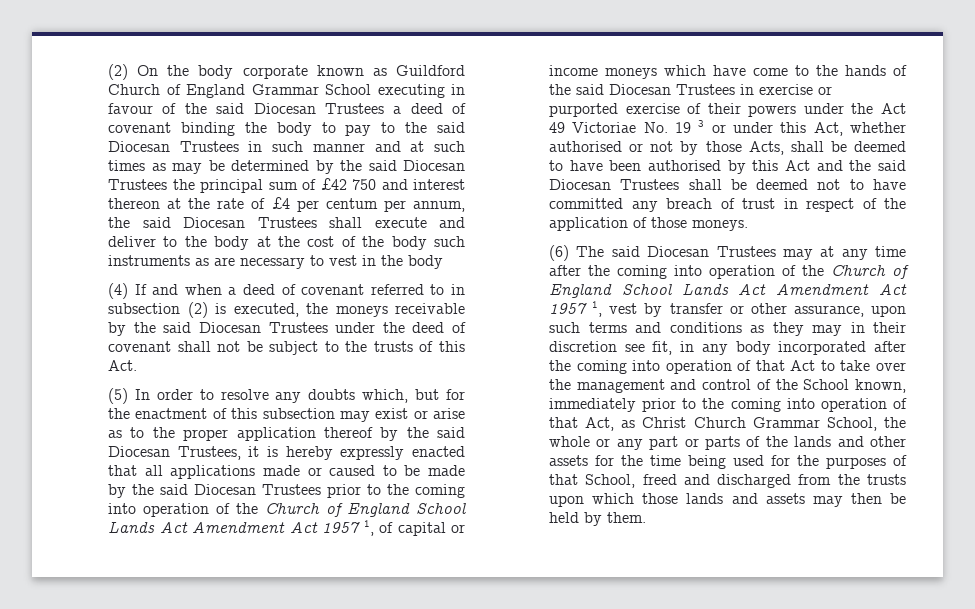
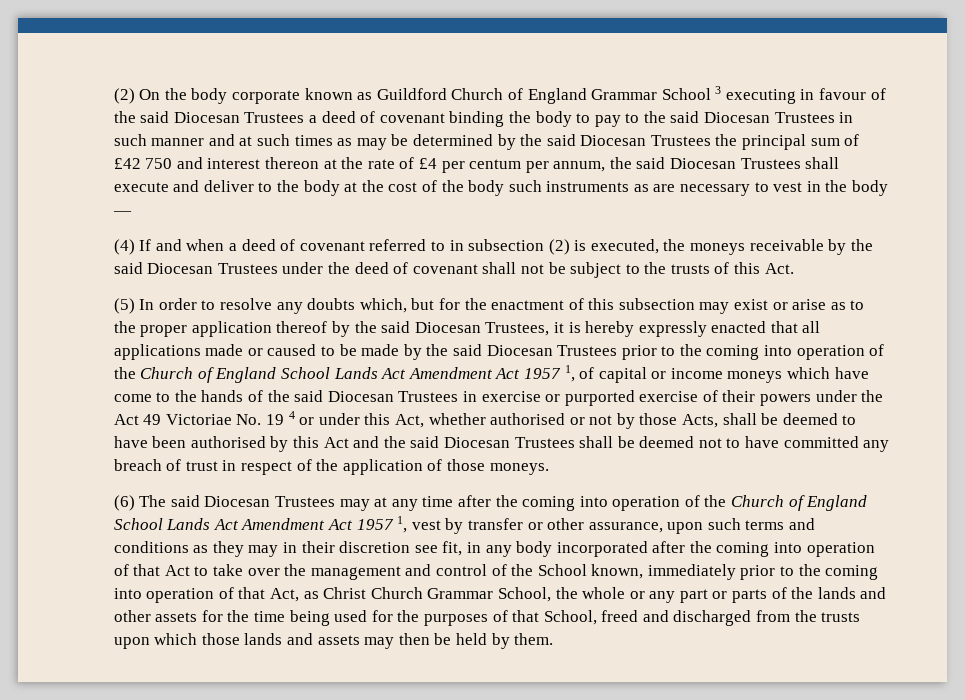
(372, 89) none -> [715,86,722,94] 3
(444, 262) none -> [112,211,132,215] —
[698,120,705,127] 3 -> [288,411,295,419] 4

